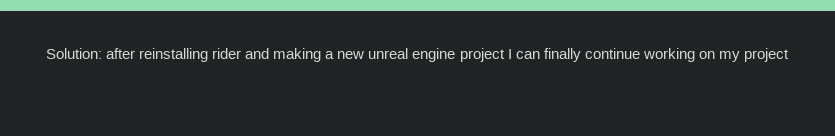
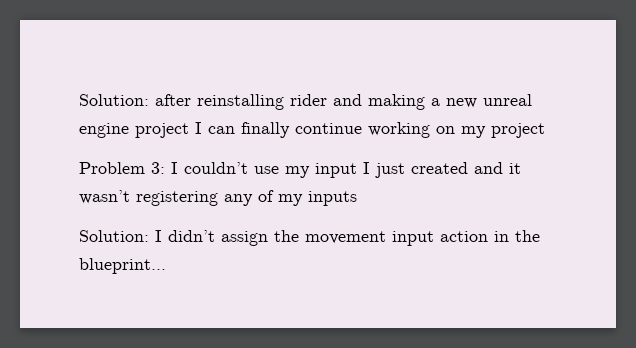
(789, 55) none -> [79,162,521,178] [79,190,357,206] [79,230,540,246] [79,258,166,274] // Problem 3: I couldn’t use my input I just created and it wasn’t registering any of my inputs // Solution: I didn’t assign the movement input action in the blueprint…

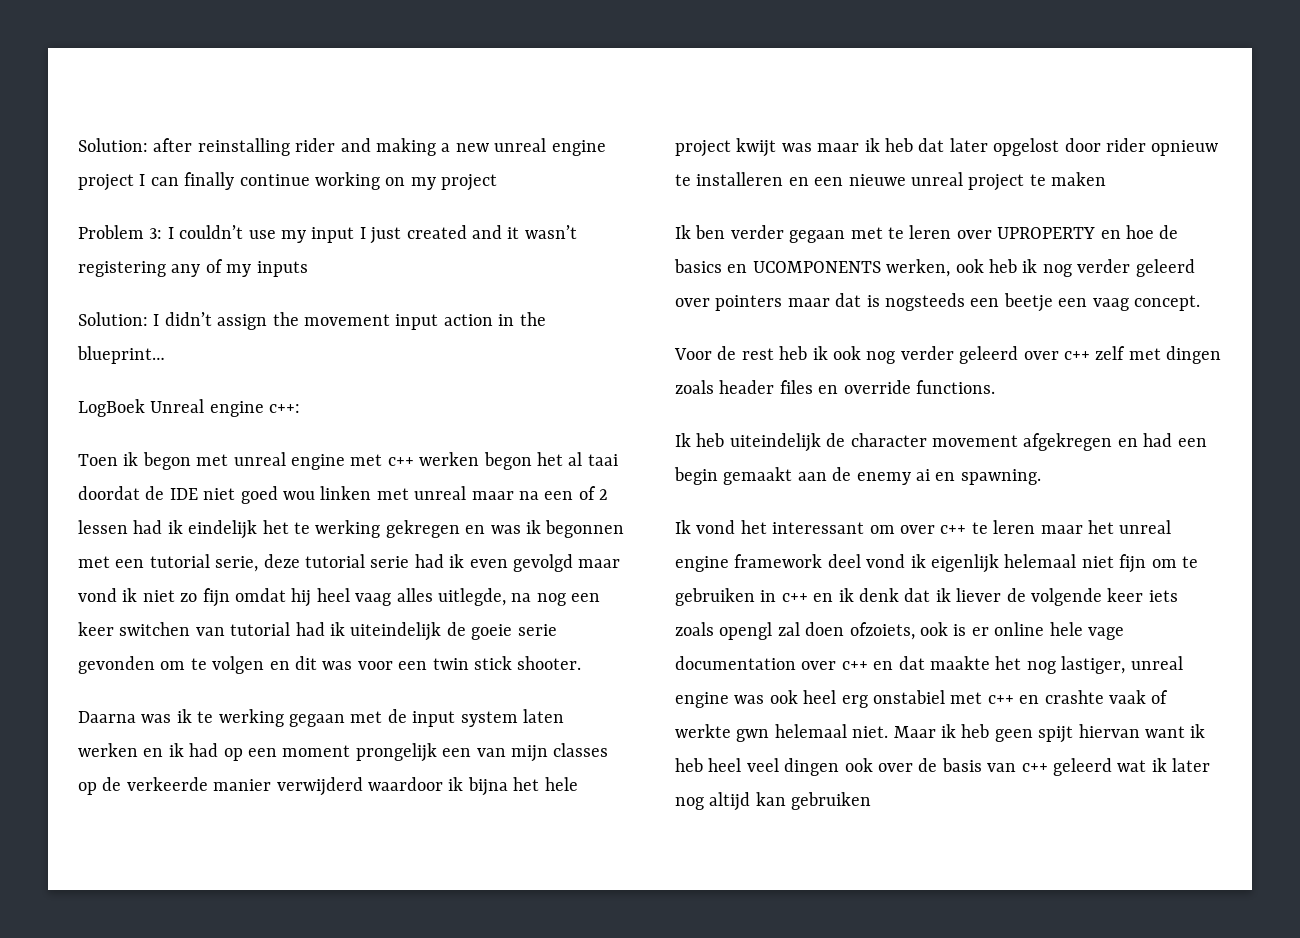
(166, 266) none -> [78,399,301,417] [78,452,618,470] [78,486,609,504] [78,520,625,539] [78,554,621,572] [78,588,601,607] [78,622,557,641] [78,656,582,674] [78,709,564,727] [78,743,609,762] [78,777,578,796] [675,138,1219,157] [675,172,1107,191] [675,225,1179,243] [674,259,1195,277] [675,293,1200,312] [674,346,1222,364] [675,380,995,394] [675,433,1207,452] [674,467,1041,485] [675,520,1172,534] [675,554,1198,573] [675,588,1178,606] [675,622,1124,640] [675,656,1183,674] [675,690,1169,708] [675,724,1206,743] [675,758,1211,776] [675,792,872,811] // LogBoek Unreal engine c++: // Toen ik begon met unreal engine met c++ werken begon het al taai doordat de IDE niet goed wou linken met unreal maar na een of 2 lessen had ik eindelijk het te werking gekregen en was ik begonnen met een tutorial serie, deze tutorial serie had ik even gevolgd maar vond ik niet zo fijn omdat hij heel vaag alles uitlegde, na nog een keer switchen van tutorial had ik uiteindelijk de goeie serie gevonden om te volgen en dit was voor een twin stick shooter. // Daarna was ik te werking gegaan met de input system laten werken en ik had op een moment prongelijk een van mijn classes op de verkeerde manier verwijderd waardoor ik bijna het hele project kwijt was maar ik heb dat later opgelost door rider opnieuw te installeren en een nieuwe unreal project te maken // Ik ben verder gegaan met te leren over UPROPERTY en hoe de basics en UCOMPONENTS werken, ook heb ik nog verder geleerd over pointers maar dat is nogsteeds een beetje een vaag concept. // Voor de rest heb ik ook nog verder geleerd over c++ zelf met dingen zoals header files en override functions. // Ik heb uiteindelijk de character movement afgekregen en had een begin gemaakt aan de enemy ai en spawning. // Ik vond het interessant om over c++ te leren maar het unreal engine framework deel vond ik eigenlijk helemaal niet fijn om te gebruiken in c++ en ik denk dat ik liever de volgende keer iets zoals opengl zal doen ofzoiets, ook is er online hele vage documentation over c++ en dat maakte het nog lastiger, unreal engine was ook heel erg onstabiel met c++ en crashte vaak of werkte gwn helemaal niet. Maar ik heb geen spijt hiervan want ik heb heel veel dingen ook over de basis van c++ geleerd wat ik later nog altijd kan gebruiken

